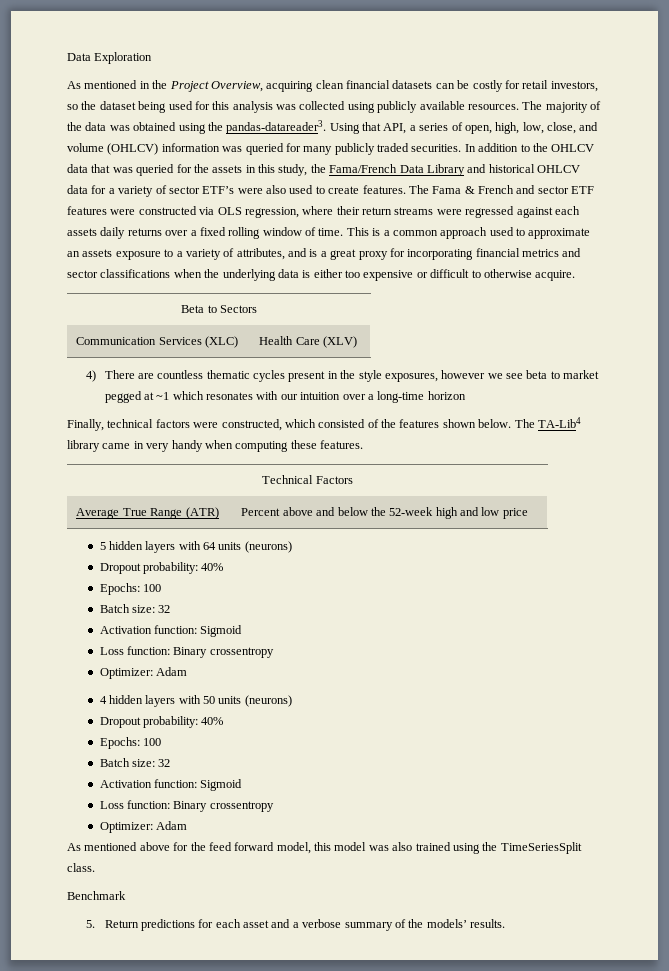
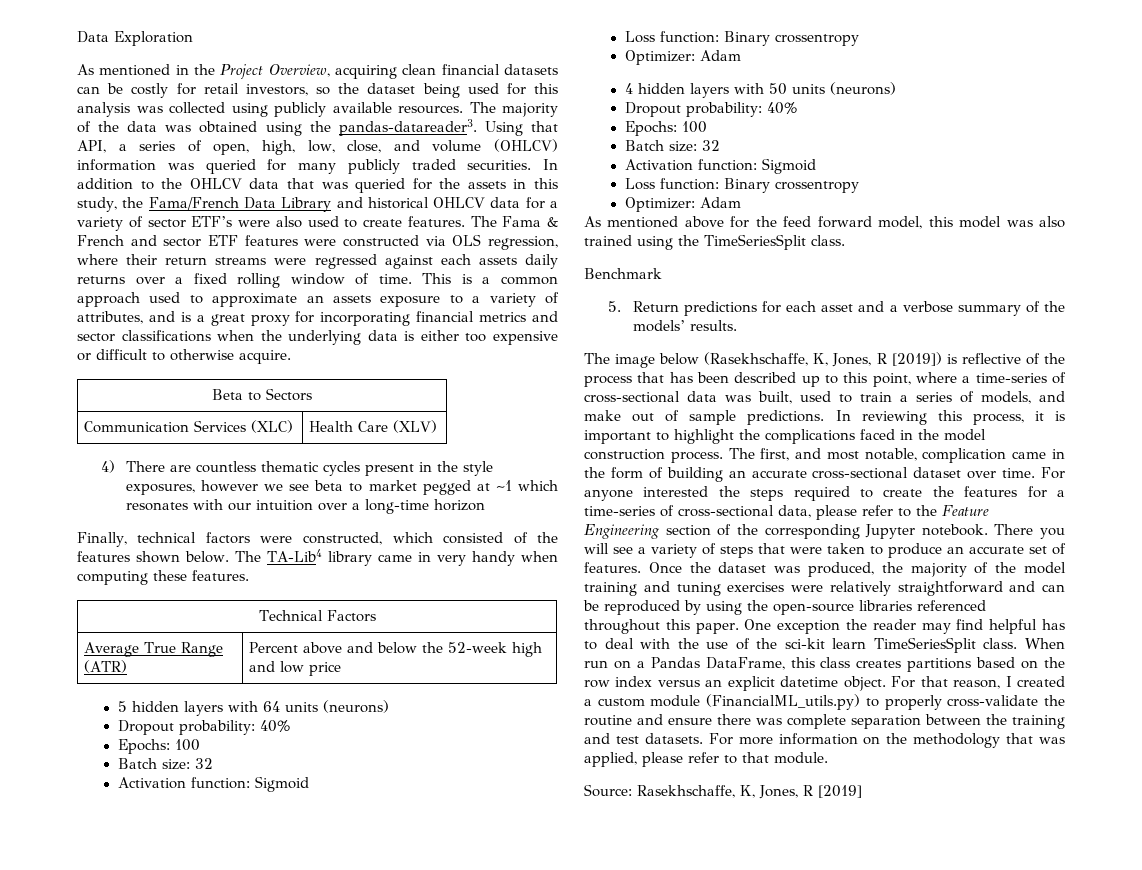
(506, 923) none -> [584,352,1065,368] [584,372,1066,387] [584,391,1065,404] [584,410,1065,425] [584,429,986,444] [584,448,1065,463] [584,467,1065,482] [584,486,1065,501] [584,505,989,520] [584,524,1065,539] [584,543,1066,558] [584,562,1066,577] [584,581,1065,596] [583,600,986,615] [584,619,1065,634] [584,637,1065,653] [584,657,1065,672] [584,676,1065,691] [584,694,1065,710] [584,714,1065,729] [584,733,1065,748] [584,752,828,767] [584,784,862,799] // The image below (Rasekhschaffe, K, Jones, R [2019]) is reflective of the process that has been described up to this point, where a time-series of cross-sectional data was built, used to train a series of models, and make out of sample predictions. In reviewing this process, it is important to highlight the complications faced in the model construction process. The first, and most notable, complication came in the form of building an accurate cross-sectional dataset over time. For anyone interested the steps required to create the features for a time-series of cross-sectional data, please refer to the Feature Engineering section of the corresponding Jupyter notebook. There you will see a variety of steps that were taken to produce an accurate set of features. Once the dataset was produced, the majority of the model training and tuning exercises were relatively straightforward and can be reproduced by using the open-source libraries referenced throughout this paper. One exception the reader may find helpful has to deal with the use of the sci-kit learn TimeSeriesSplit class. When run on a Pandas DataFrame, this class creates partitions based on the row index versus an explicit datetime object. For that reason, I created a custom module (FinancialML_utils.py) to properly cross-validate the routine and ensure there was complete separation between the training and test datasets. For more information on the methodology that was applied, please refer to that module. // Source: Rasekhschaffe, K, Jones, R [2019]

